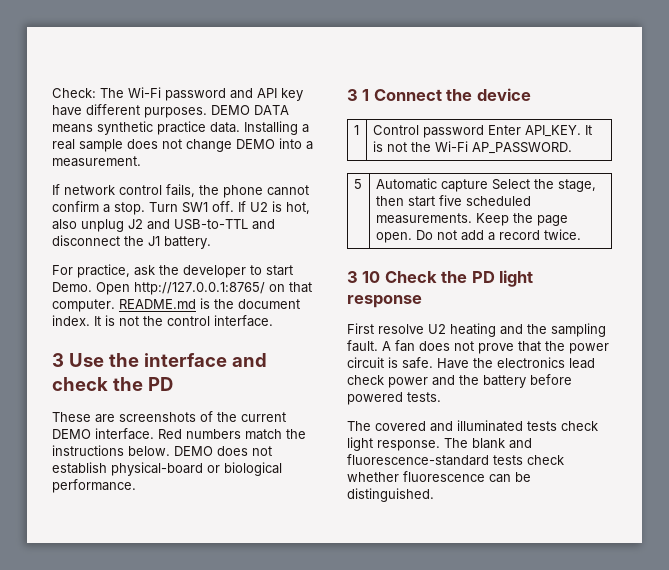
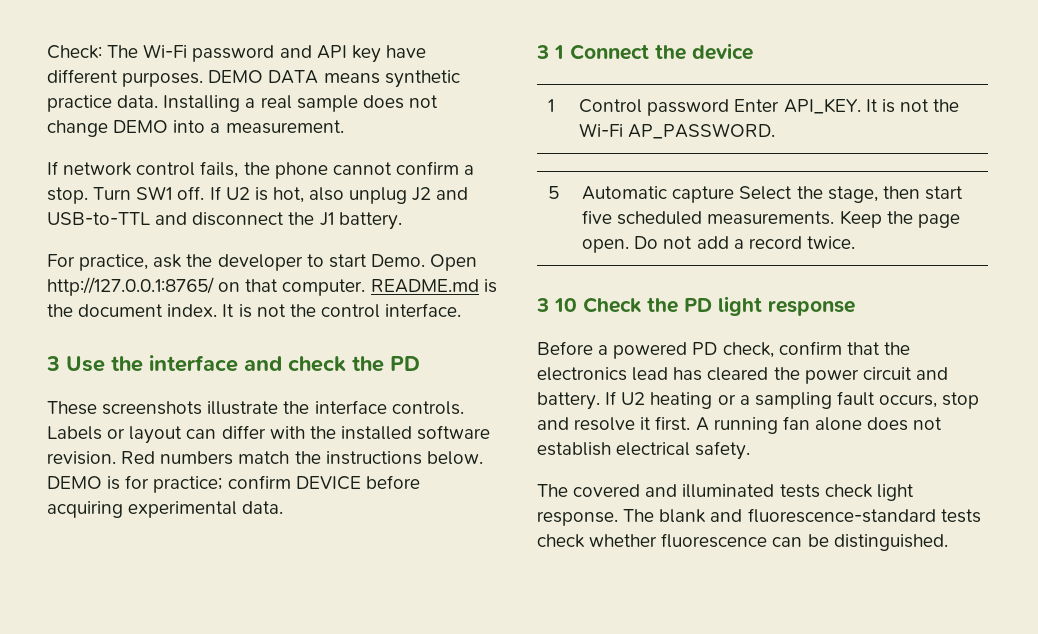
[95,411,286,423] [52,428,154,440] are screenshots of the current DEMO interface. -> [102,400,464,415] [47,425,491,444] [47,451,116,465] screenshots illustrate the interface controls. Labels or layout can differ with the installed software revision.
[217,446,272,456] [52,462,282,476] [52,479,136,493] does not establish physical-board or biological performance. -> [107,475,420,493] [47,501,284,518] is for practice; confirm DEVICE before acquiring experimental data.
[347,323,606,337] [347,340,609,354] [347,357,595,369] [347,374,572,388] [347,392,441,405] First resolve U2 heating and the sampling fault. A fan does not prove that the power circuit is safe. Have the electronics lead check power and the battery before powered tests. -> [537,341,910,359] [537,367,948,384] [537,391,980,410] [537,416,943,434] [537,441,751,460] Before a powered PD check, confirm that the electronics lead has cleared the power circuit and battery. If U2 heating or a sampling fault occurs, stop and resolve it first. A running fan alone does not establish electrical safety.

